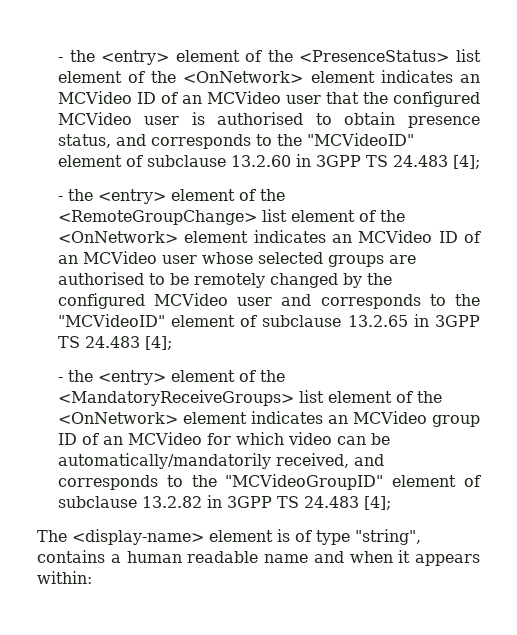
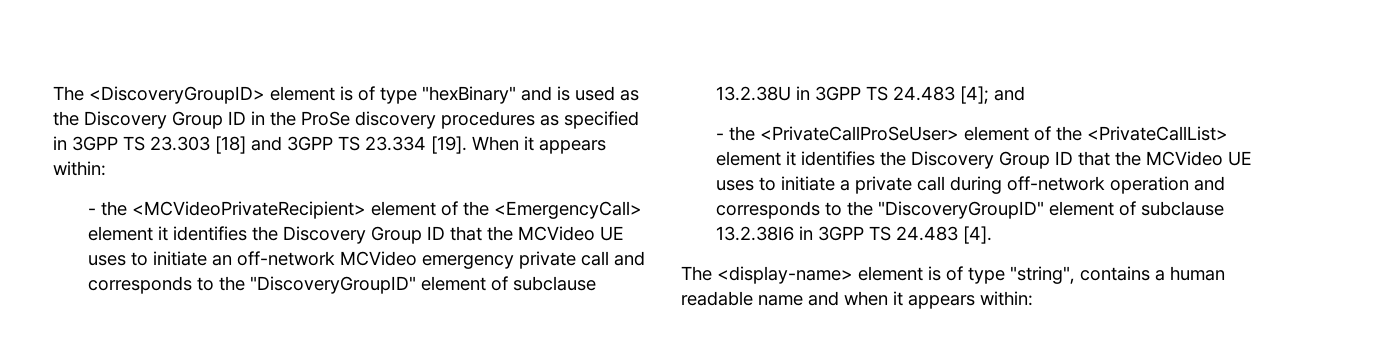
[57,49,481,65] [57,70,480,83] [57,91,480,107] [57,112,480,128] [57,133,414,149] [57,154,480,169] [57,189,285,204] [57,209,405,225] [57,230,482,243] [57,251,416,267] [57,272,392,288] [57,293,480,309] [57,314,480,327] [57,336,172,350] [57,370,285,385] [57,390,442,406] [57,411,480,427] [57,432,390,445] [57,453,384,469] [57,474,481,490] [57,495,391,510] - the <entry> element of the <PresenceStatus> list element of the <OnNetwork> element indicates an MCVideo ID of an MCVideo user that the configured MCVideo user is authorised to obtain presence status, and corresponds to the "MCVideoID" element of subclause 13.2.60 in 3GPP TS 24.483 [4]; // - the <entry> element of the <RemoteGroupChange> list element of the <OnNetwork> element indicates an MCVideo ID of an MCVideo user whose selected groups are authorised to be remotely changed by the configured MCVideo user and corresponds to the "MCVideoID" element of subclause 13.2.65 in 3GPP TS 24.483 [4]; // - the <entry> element of the <MandatoryReceiveGroups> list element of the <OnNetwork> element indicates an MCVideo group ID of an MCVideo for which video can be automatically/mandatorily received, and corresponds to the "MCVideoGroupID" element of subclause 13.2.82 in 3GPP TS 24.483 [4]; -> [53,86,639,104] [53,111,639,129] [53,136,606,154] [53,161,106,176] [88,201,643,219] [88,226,625,244] [88,251,646,269] [88,276,597,294] [716,86,1026,104] [716,126,1229,141] [716,151,1253,169] [716,176,1226,194] [716,201,1225,219] [716,226,993,244] The <DiscoveryGroupID> element is of type "hexBinary" and is used as the Discovery Group ID in the ProSe discovery procedures as specified in 3GPP TS 23.303 [18] and 3GPP TS 23.334 [19]. When it appears within: // - the <MCVideoPrivateRecipient> element of the <EmergencyCall> element it identifies the Discovery Group ID that the MCVideo UE uses to initiate an off-network MCVideo emergency private call and corresponds to the "DiscoveryGroupID" element of subclause 13.2.38U in 3GPP TS 24.483 [4]; and // - the <PrivateCallProSeUser> element of the <PrivateCallList> element it identifies the Discovery Group ID that the MCVideo UE uses to initiate a private call during off-network operation and corresponds to the "DiscoveryGroupID" element of subclause 13.2.38I6 in 3GPP TS 24.483 [4].

